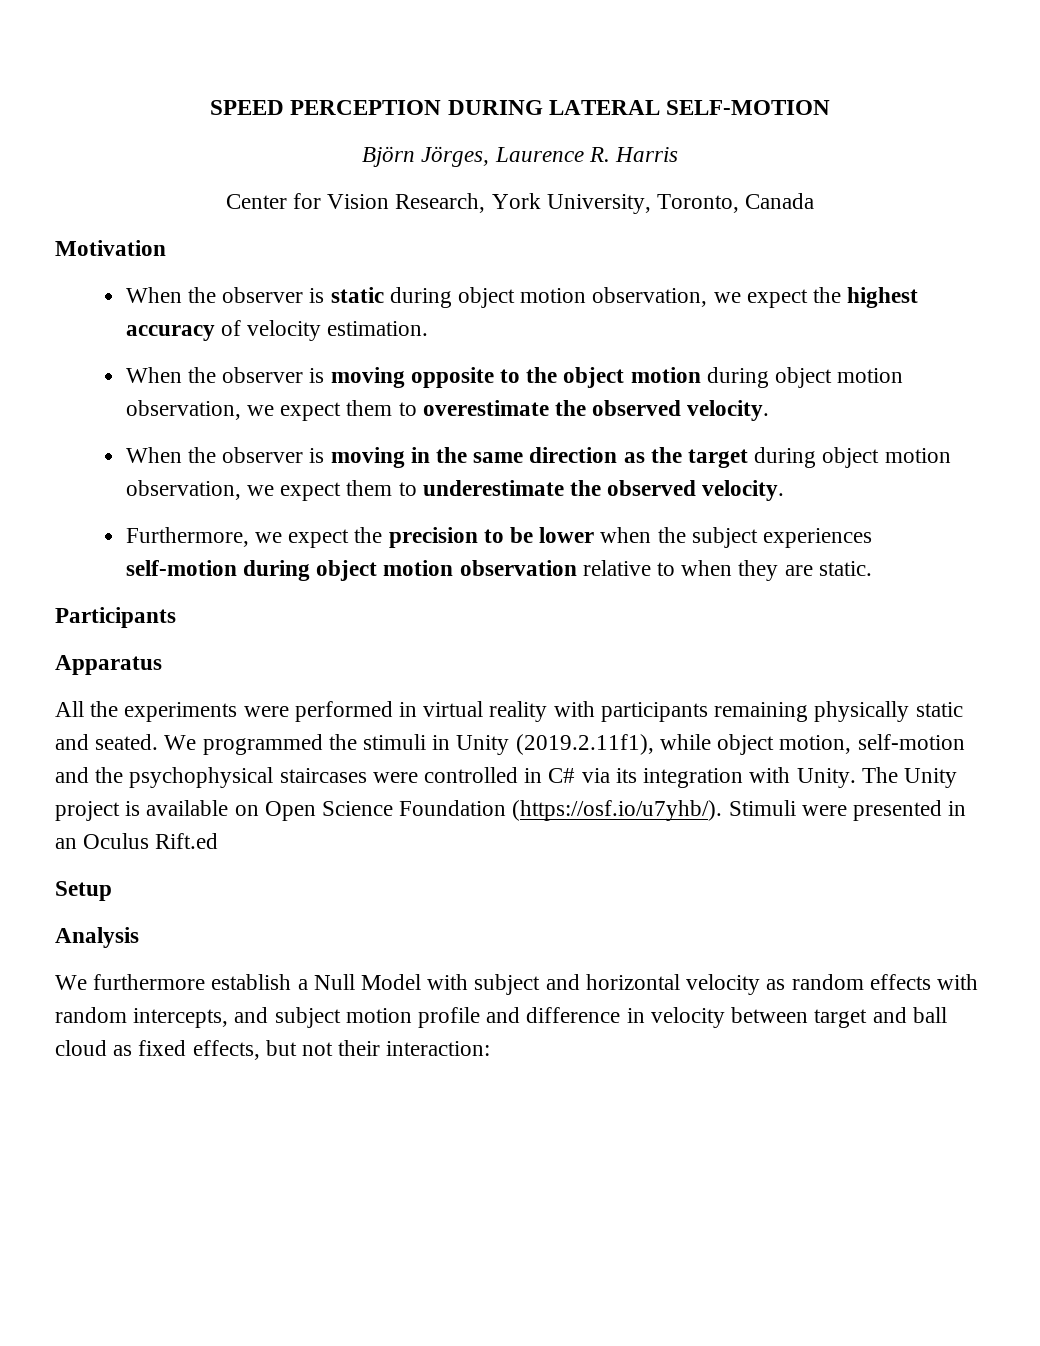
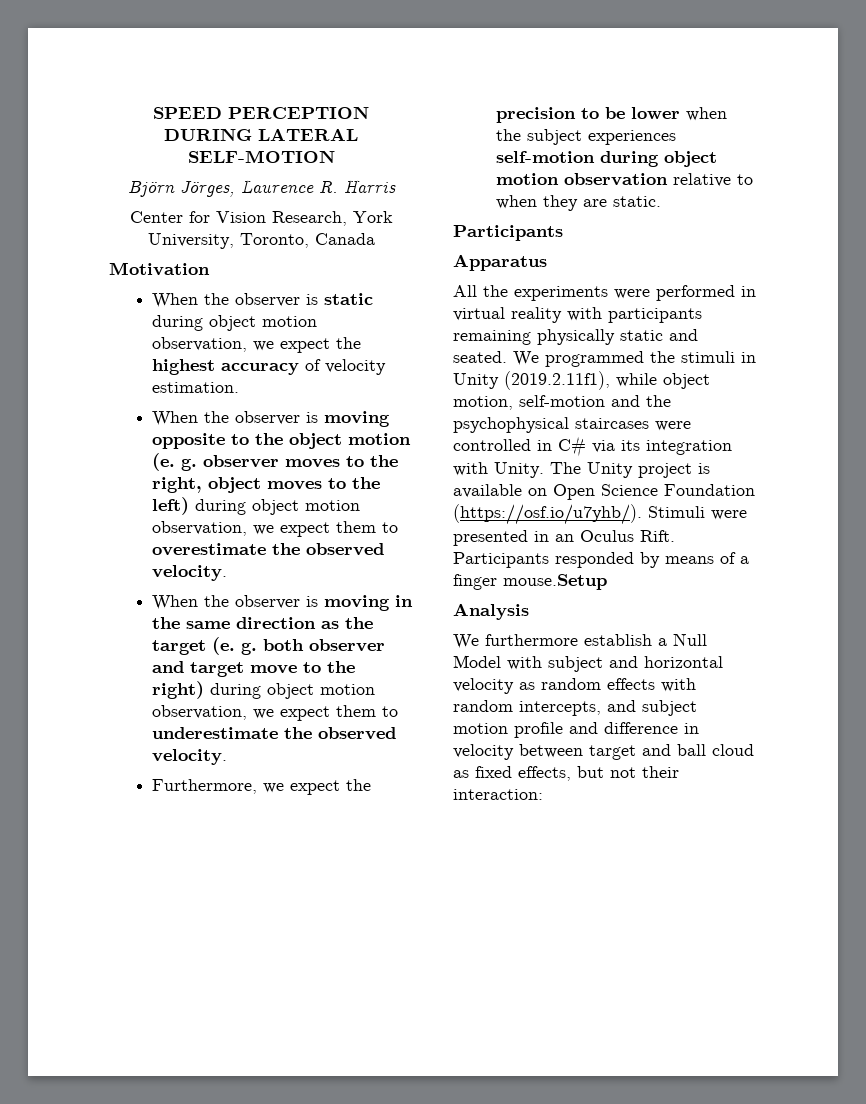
(701, 375) none -> [152,453,399,471] [152,477,381,493] [152,497,190,515] (e. g. observer moves to the right, object moves to the left)
(749, 458) none -> [212,637,386,655] [152,661,356,677] [152,681,205,699] (e. g. both observer and target move to the right)
[155,833,219,849] [55,881,112,901] Rift.ed // Setup -> [640,530,675,542] [453,552,749,568] [453,574,607,590] Rift. Participants responded by means of a finger mouse.Setup

